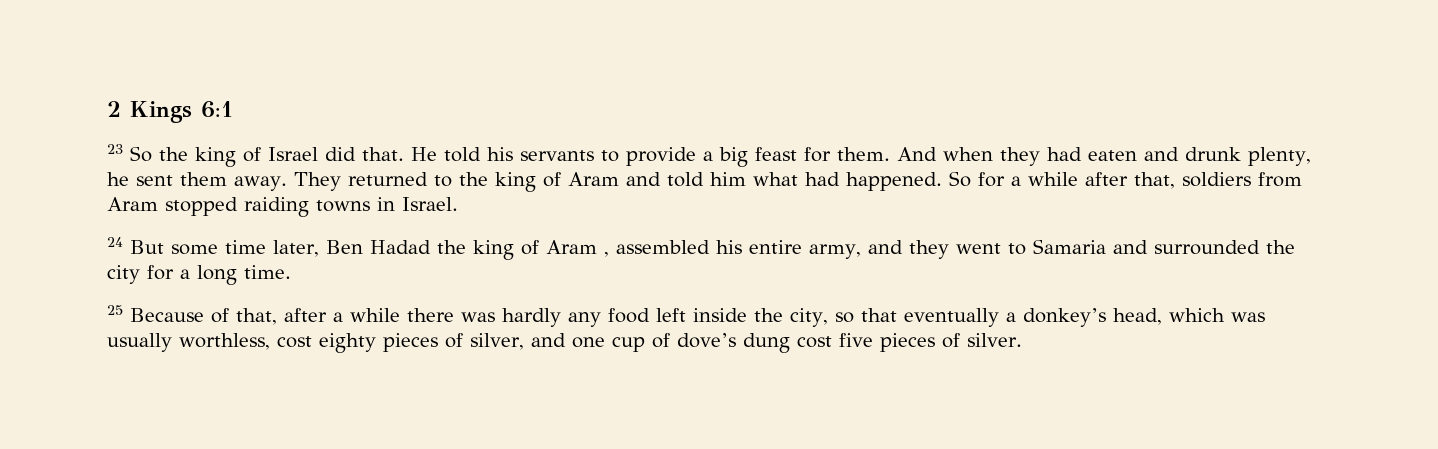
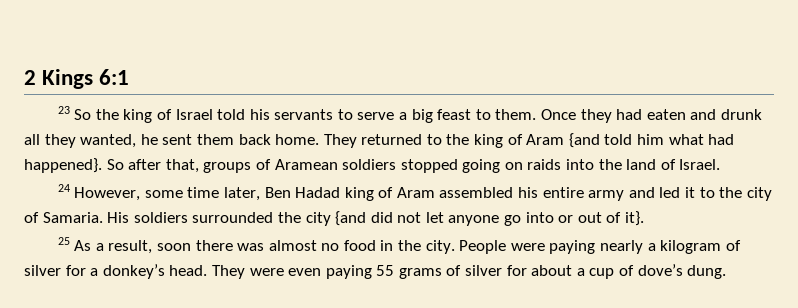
[325,147,437,161] did that. He -> (213, 114) none
[626,147,696,166] provide -> [357,112,395,120] serve
[804,147,993,162] for them. And when -> [475,109,577,120] to them. Once
[1248,147,1311,166] plenty, -> [24,134,137,148] all they wanted,
[234,176,287,191] away. -> [238,134,320,145] back home.
[625,172,661,186] and -> [568,133,600,148] {and
[845,171,1302,191] [107,197,395,217] happened. So for a while after that, soldiers from Aram stopped raiding towns in -> [24,158,676,173] happened}. So after that, groups of Aramean soldiers stopped going on raids into the land of
[130,240,164,254] But -> [74,187,141,201] However,
[436,240,609,260] the king of Aram , -> [344,187,435,201] king of Aram
[808,239,1295,259] [107,265,291,285] [107,305,1265,327] [107,333,1022,353] army, and they went to Samaria and surrounded the city for a long time. // 25 Because of that, after a while there was hardly any food left inside the city, so that eventually a donkey’s head, which was usually worthless, cost eighty pieces of silver, and one cup of dove’s dung cost five pieces of silver. -> [588,187,772,201] [24,211,645,226] [57,237,741,254] [24,264,727,279] army and led it to the city of Samaria. His soldiers surrounded the city {and did not let anyone go into or out of it}. // 25 As a result, soon there was almost no food in the city. People were paying nearly a kilogram of silver for a donkey’s head. They were even paying 55 grams of silver for about a cup of dove’s dung.

